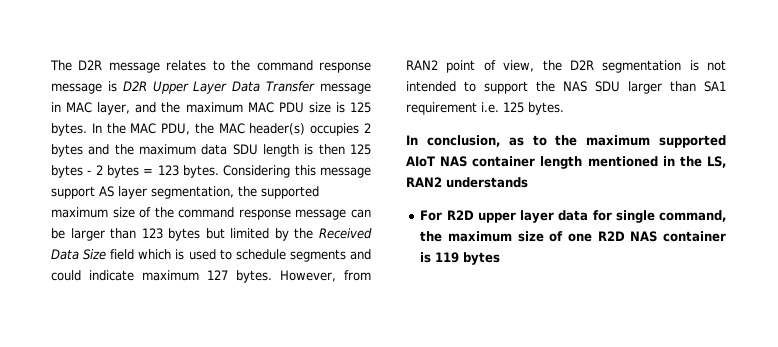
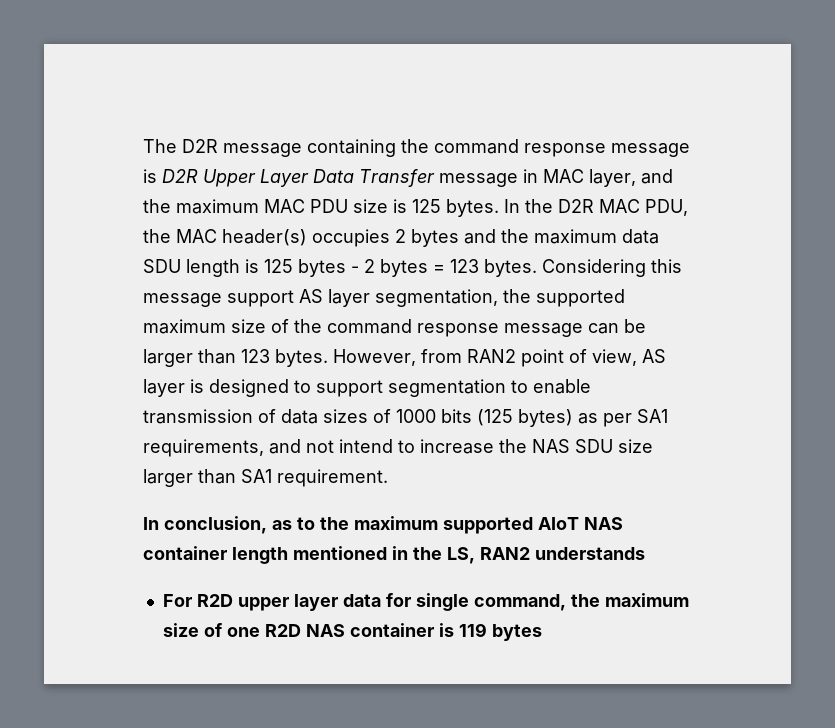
[166,60,225,71] relates to -> [307,139,396,157] containing
(126, 128) none -> [558,199,594,213] D2R
[318,144,345,155] then -> (259, 266) none
[168,228,372,241] [51,249,371,262] [51,270,228,281] bytes but limited by the Received Data Size field which is used to schedule segments and could indicate maximum 127 -> (270, 356) none
[542,60,726,73] [406,81,528,94] the D2R segmentation is not intended to support -> [642,349,666,363] [143,379,591,397] [143,409,668,427] [143,439,494,457] AS layer is designed to support segmentation to enable transmission of data sizes of 1000 bits (125 bytes) as per SA1 requirements, and not intend to increase
(620, 86) none -> [618,439,653,453] size
[406,102,564,115] requirement i.e. 125 bytes. -> [277,469,388,487] requirement.

